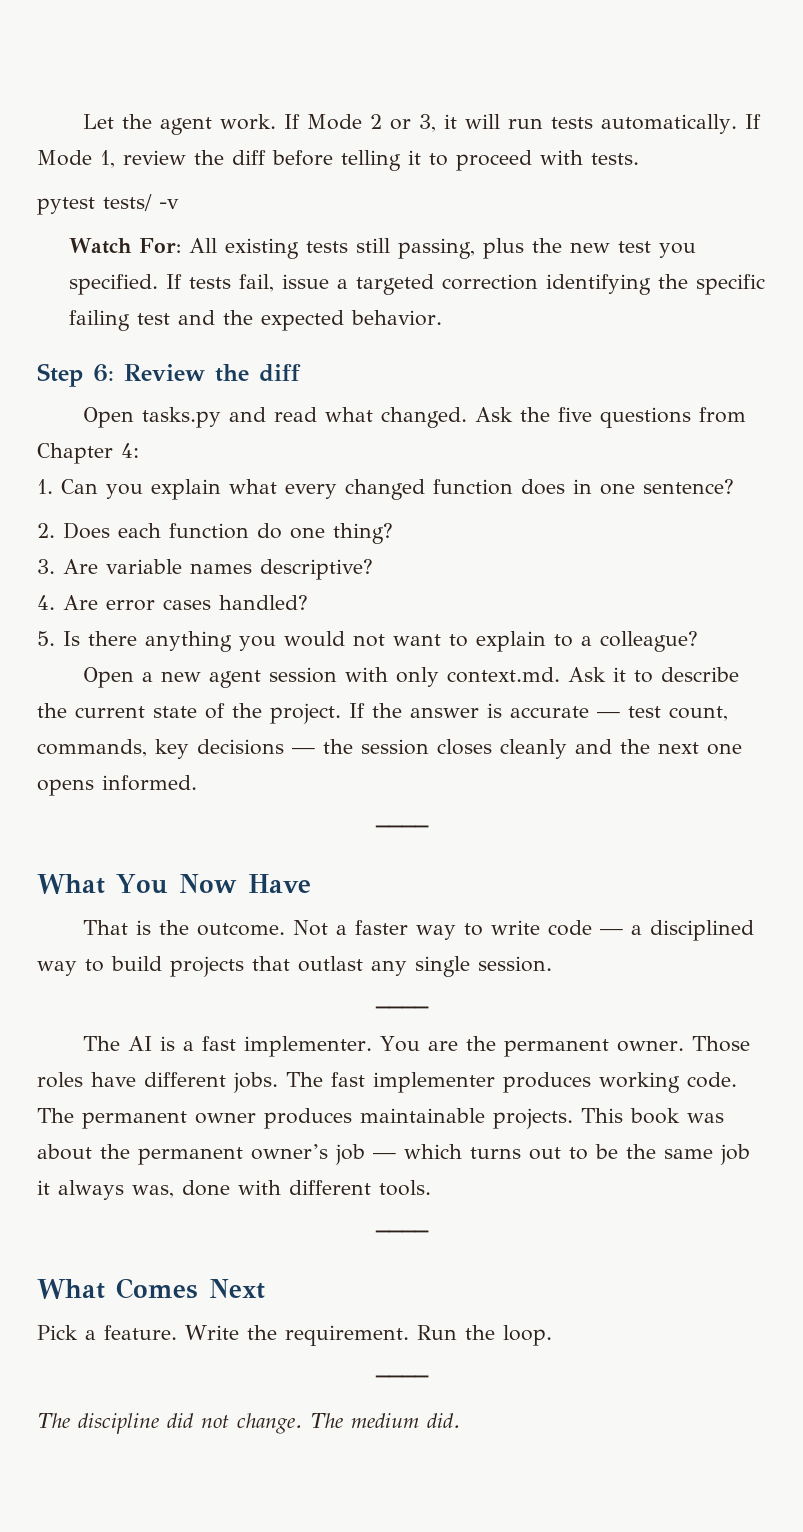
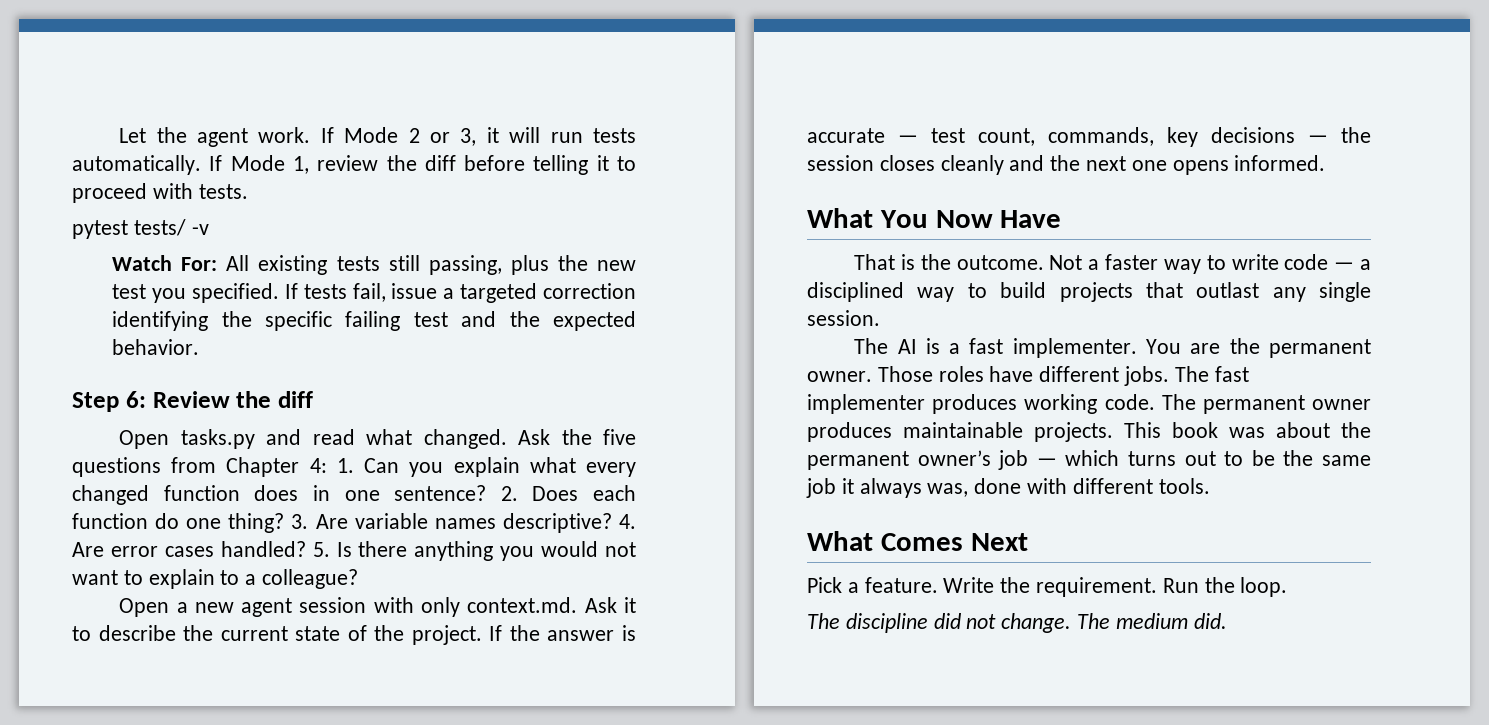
(139, 450) // -> (327, 465) none
(734, 486) // -> (487, 493) none
(393, 533) // -> (285, 523) none
(373, 569) // -> (612, 523) none
(308, 602) // -> (306, 549) none
[374,825,429,834] // ──── -> (1326, 163) none
[374,1006,429,1015] // ──── -> (880, 318) none
[374,1230,429,1239] // ──── -> (1210, 486) none
[374,1375,429,1384] // ──── -> (1288, 587) none

